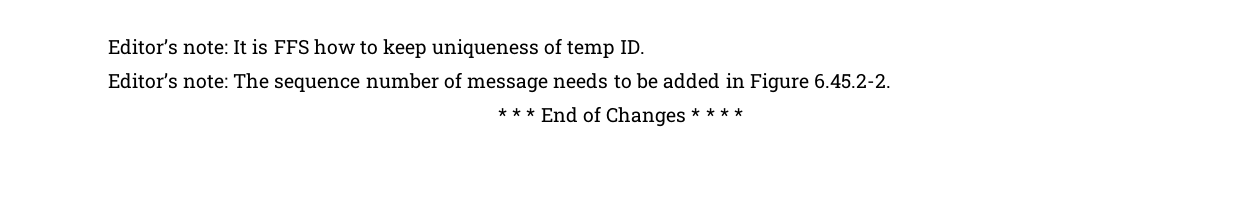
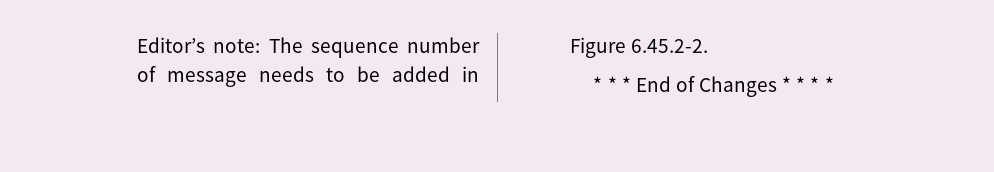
[107,38,645,58] [107,73,228,89] Editor’s note: It is FFS how to keep uniqueness of temp ID. // Editor’s note: -> [137,37,261,53] Editor’s note:

